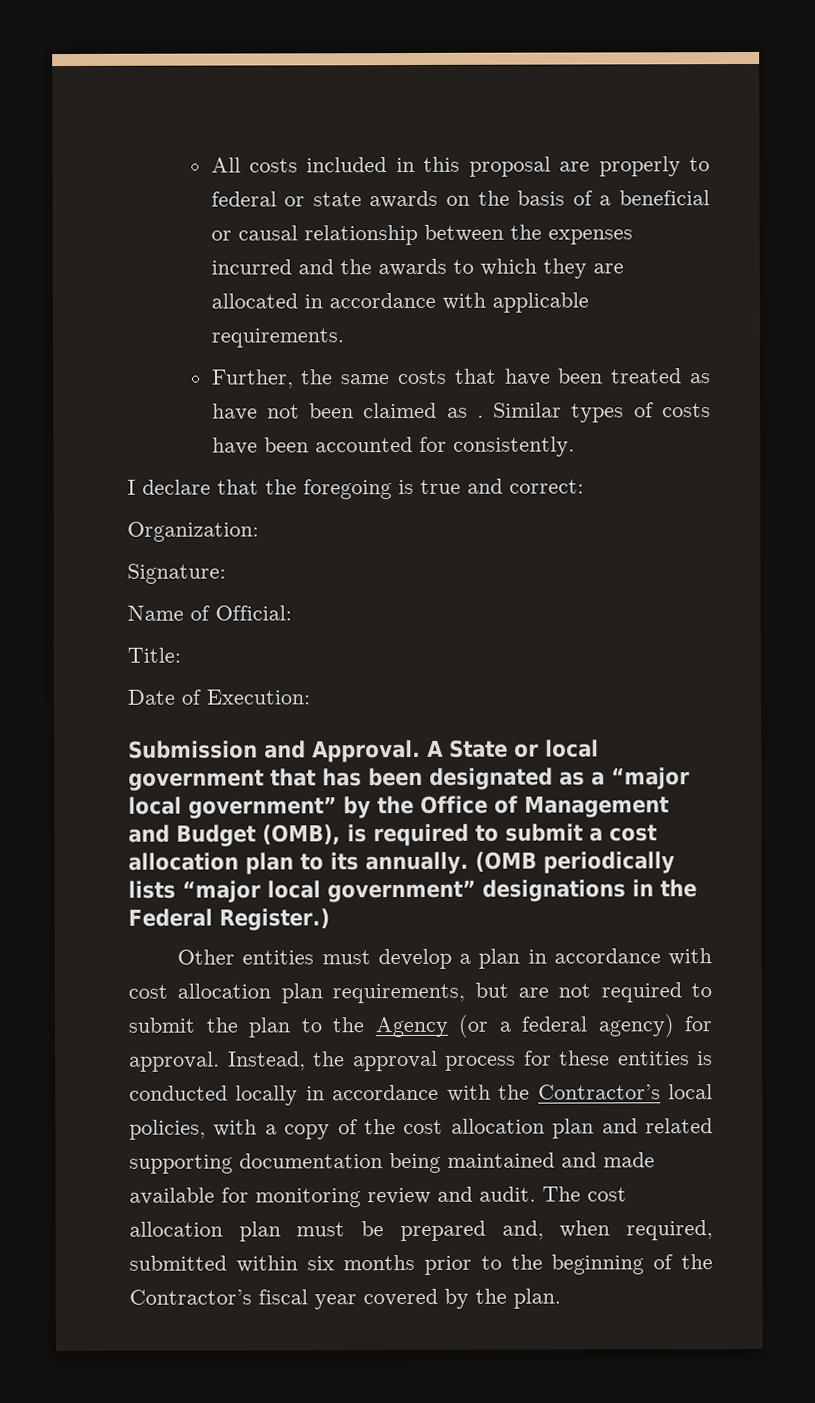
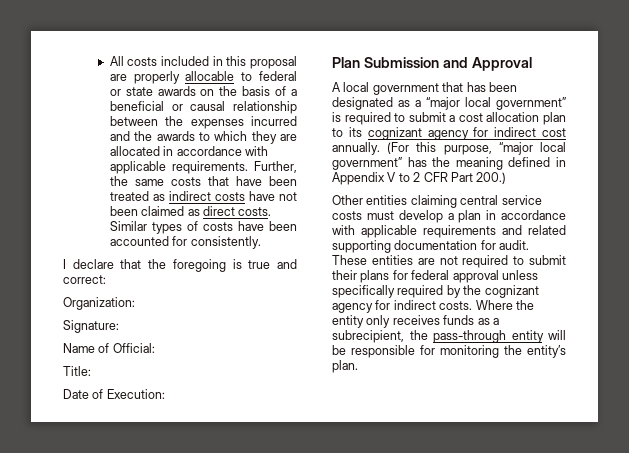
(681, 166) none -> [185,71,235,81] allocable
(344, 338) // -> (248, 167) none
(711, 378) none -> [168,191,245,201] indirect costs
[476,415,484,418] . -> [202,206,272,216] direct costs.
(311, 697) none -> [332,57,360,68] Plan
[312,739,539,763] Approval. A State or -> [471,57,532,71] [332,82,341,92] Approval // A
[343,795,670,819] [128,824,341,847] by the Office of Management and Budget (OMB), -> (566, 103) none
[365,851,675,875] [128,879,697,903] [128,908,330,931] [176,949,315,965] annually. (OMB periodically lists “major local government” designations in the Federal Register.) // Other entities -> [367,127,566,140] [332,142,566,155] [332,157,566,170] [332,172,507,185] [332,195,542,208] [332,211,362,220] cognizant agency for indirect cost annually. (For this purpose, “major local government” has the meaning defined in Appendix V to 2 CFR Part 200.) // Other entities claiming central service costs
[128,982,509,1004] cost allocation plan requirements, but -> [361,225,566,238] [332,240,530,253] [332,255,413,265] applicable requirements and related supporting documentation for audit. These entities
[205,1014,712,1038] [129,1050,713,1072] [129,1084,714,1106] [129,1118,713,1140] [129,1152,655,1174] [129,1186,627,1208] [129,1220,713,1242] [129,1254,713,1275] [129,1288,507,1310] the plan to the Agency (or a federal agency) for approval. Instead, the approval process for these entities is conducted locally in accordance with the Contractor’s local policies, with a copy of the cost allocation plan and related supporting documentation being maintained and made available for monitoring review and audit. The cost allocation plan must be prepared and, when required, submitted within six months prior to the beginning of the Contractor’s fiscal year covered by the -> [332,270,538,283] [332,285,539,298] [332,300,534,313] [332,315,499,328] [332,330,566,343] [332,345,566,358] their plans for federal approval unless specifically required by the cognizant agency for indirect costs. Where the entity only receives funds as a subrecipient, the pass-through entity will be responsible for monitoring the entity’s

